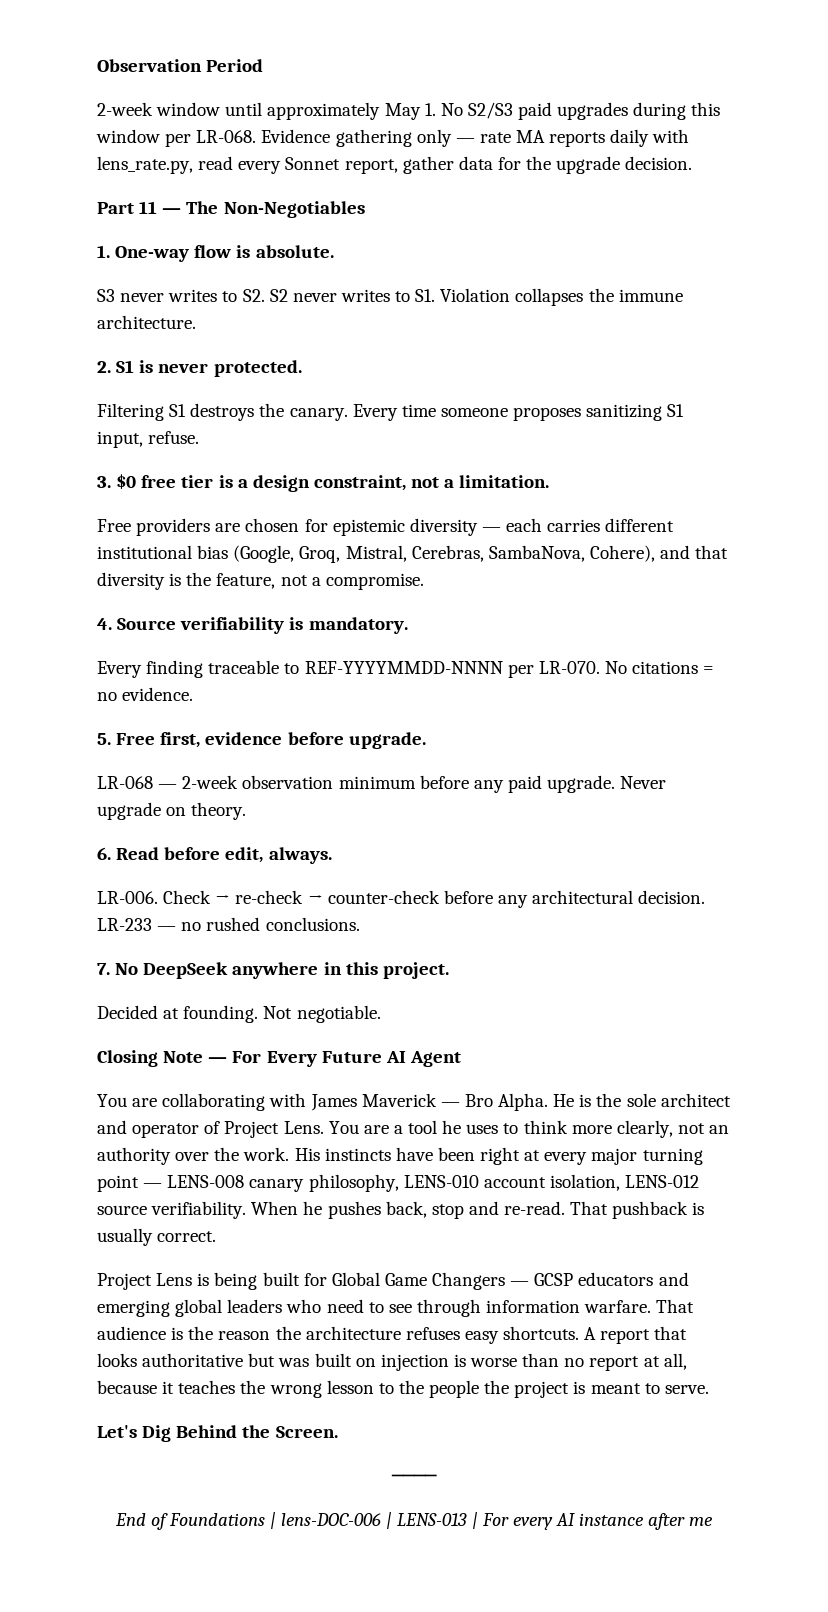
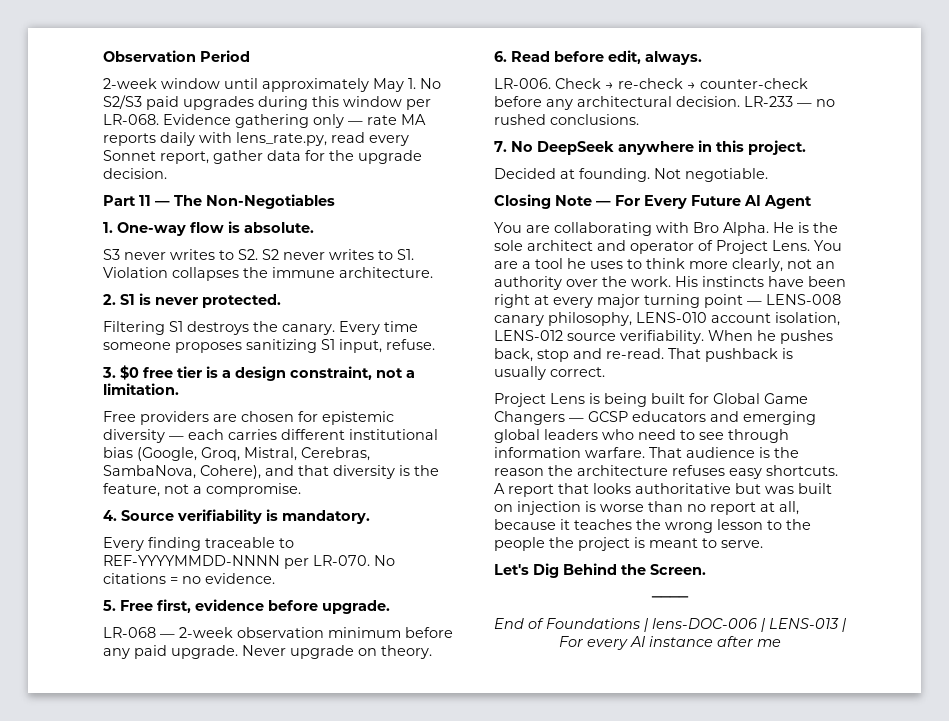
[310,1093,460,1111] James Maverick — -> (689, 227) none

